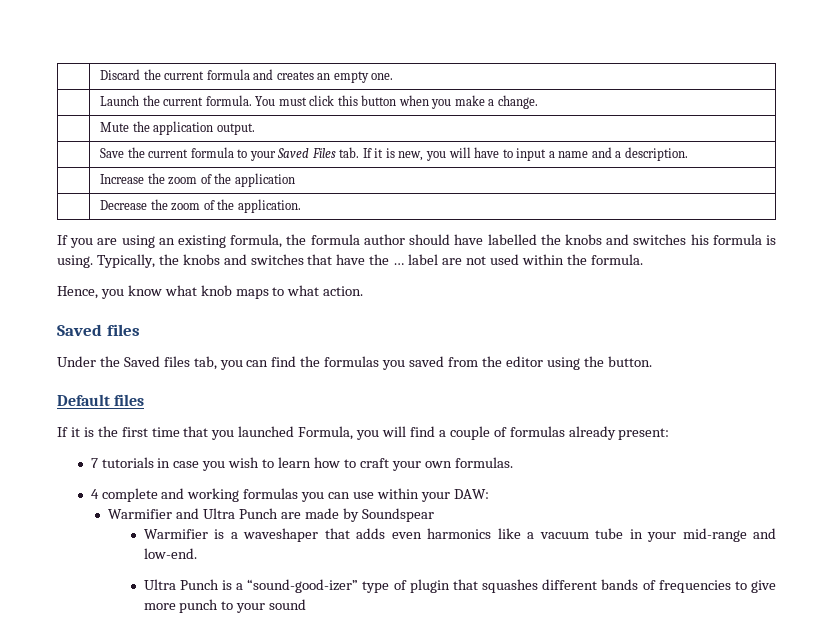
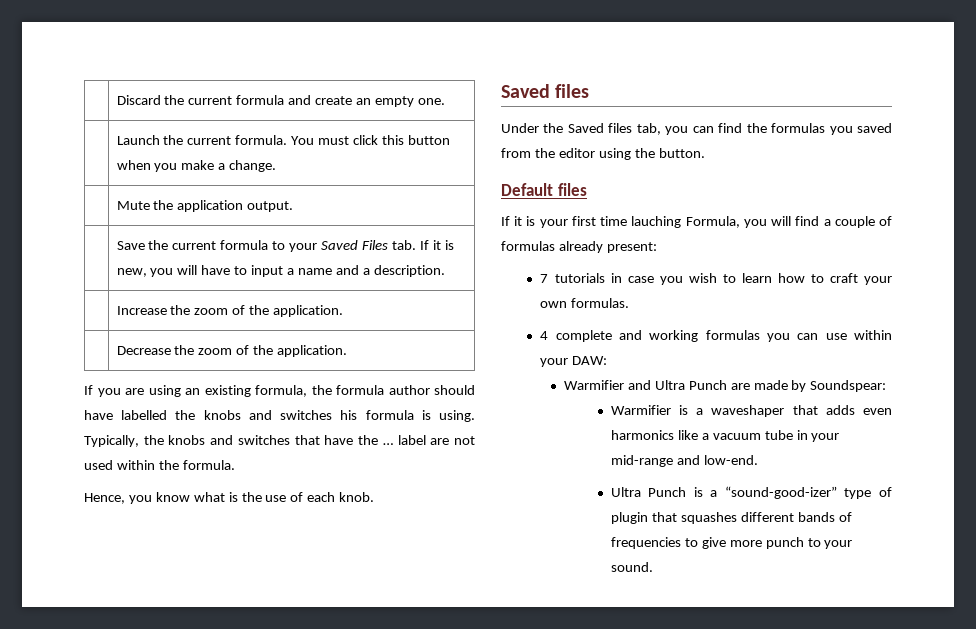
[276,71,314,80] creates -> [315,96,353,105] create
[234,173,295,187] application -> [273,305,344,317] application.
[200,285,364,299] knob maps to what action. -> [228,492,375,502] is the use of each knob.
[97,426,118,437] the -> [539,219,568,228] your
[183,426,295,440] that you launched -> [631,216,682,228] lauching
[361,508,434,522] Soundspear -> [810,380,887,392] Soundspear:
[269,599,307,610] sound -> [610,562,653,572] sound.

